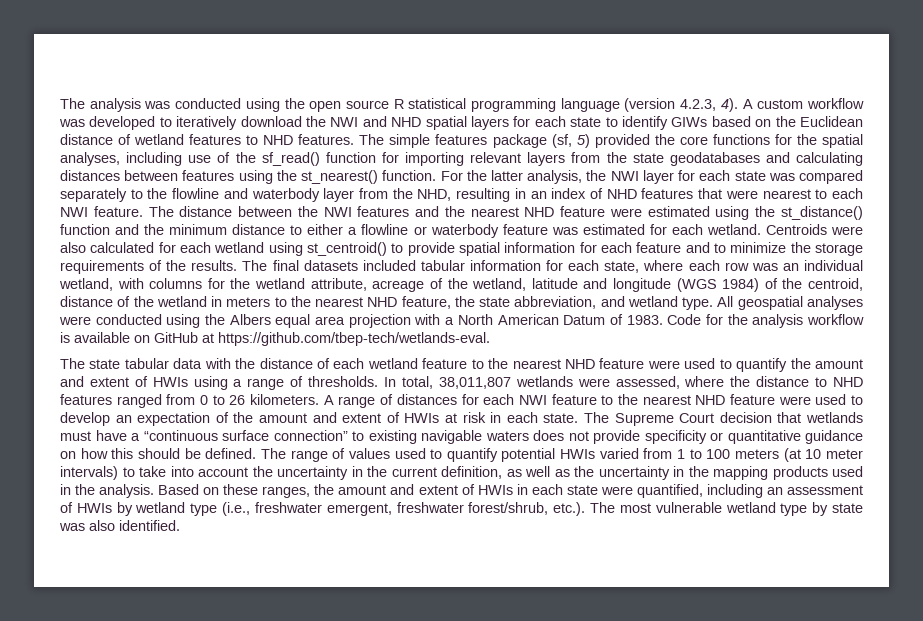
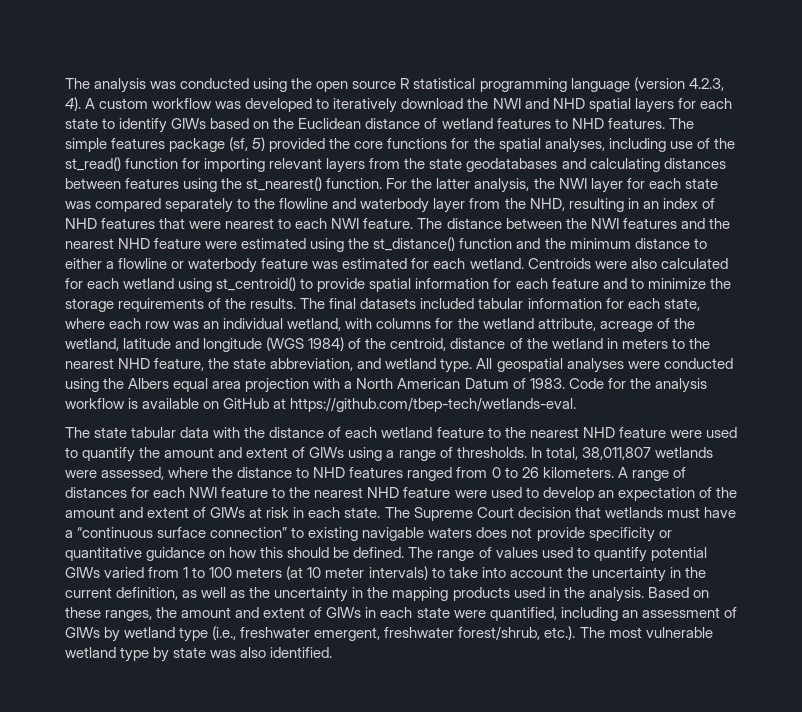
[261,152,320,166] sf_read() -> [65,157,121,171] st_read()
[152,377,188,387] HWIs -> [309,447,345,458] GIWs
[404,413,440,423] HWIs -> [210,507,246,518] GIWs
[560,449,596,459] HWIs -> [65,567,100,578] GIWs
[477,485,513,495] HWIs -> [326,607,362,618] GIWs
[76,503,112,513] HWIs -> [65,627,100,638] GIWs

